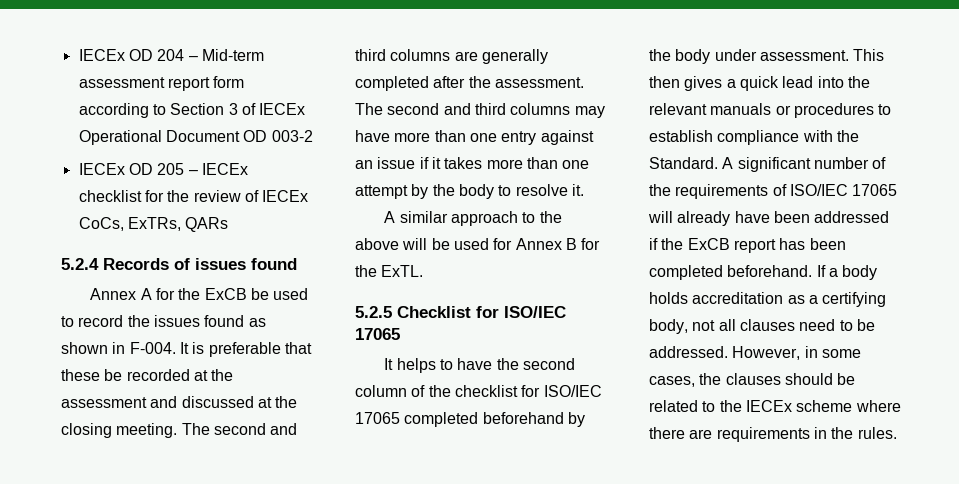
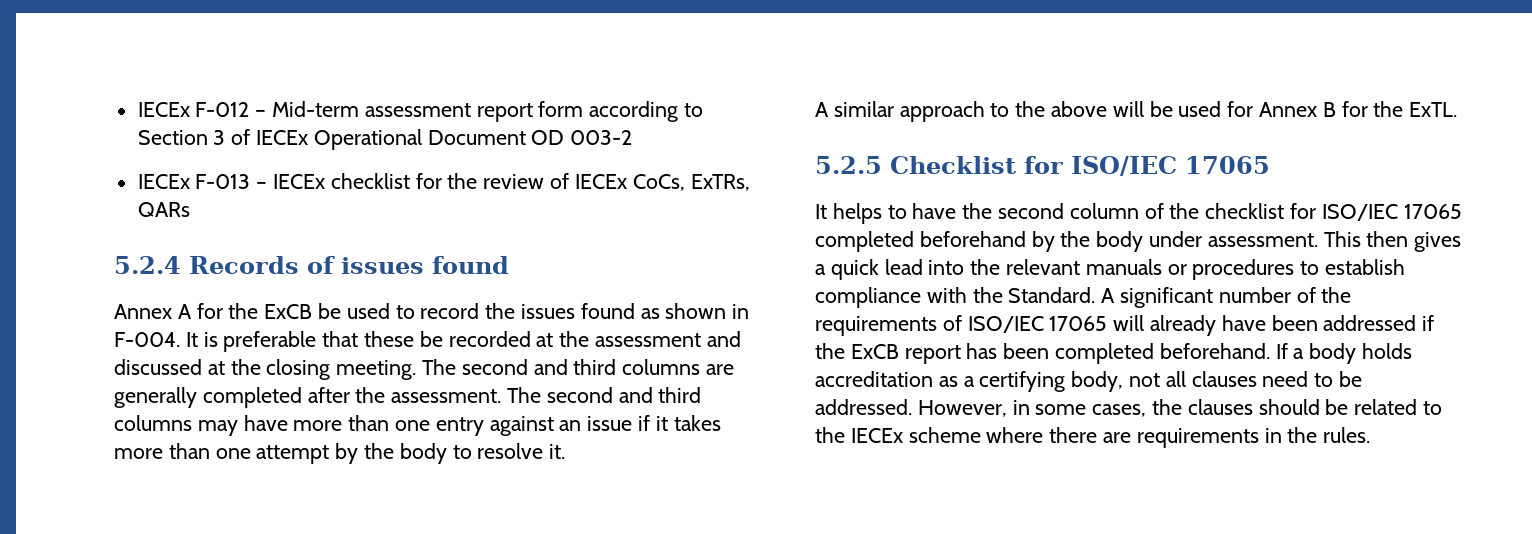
[78,49,185,61] IECEx OD 204 -> [137,102,250,117] IECEx F-012
[128,163,185,175] OD 205 -> [195,174,251,189] F-013

